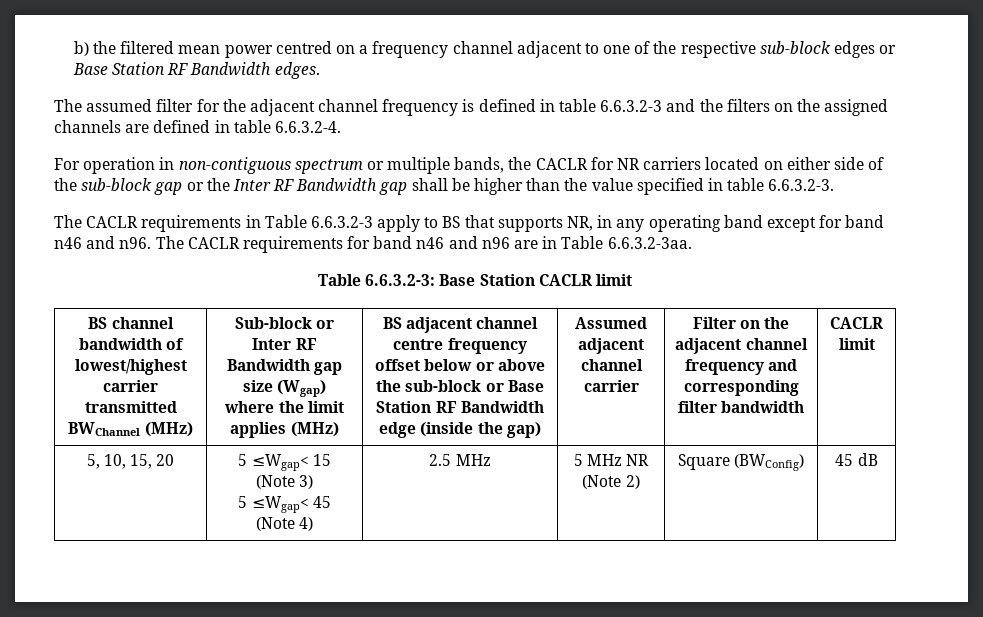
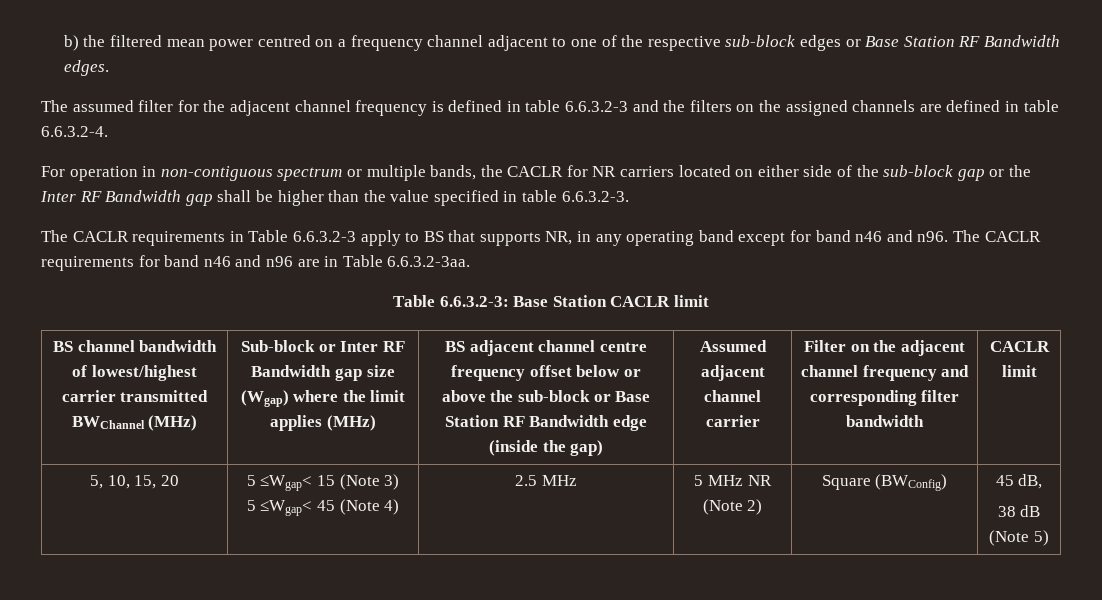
[857,453,878,466] dB -> [1018,474,1043,489] [997,505,1041,517] [989,530,1049,546] dB, // 38 dB (Note 5)

